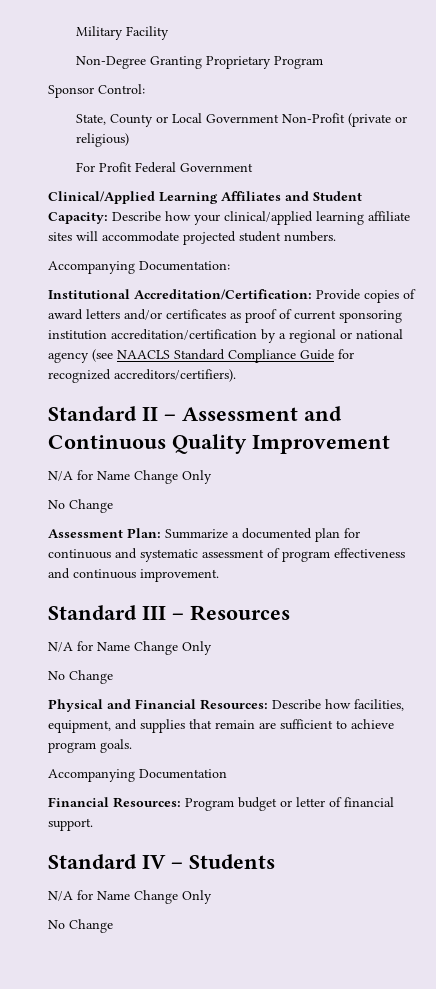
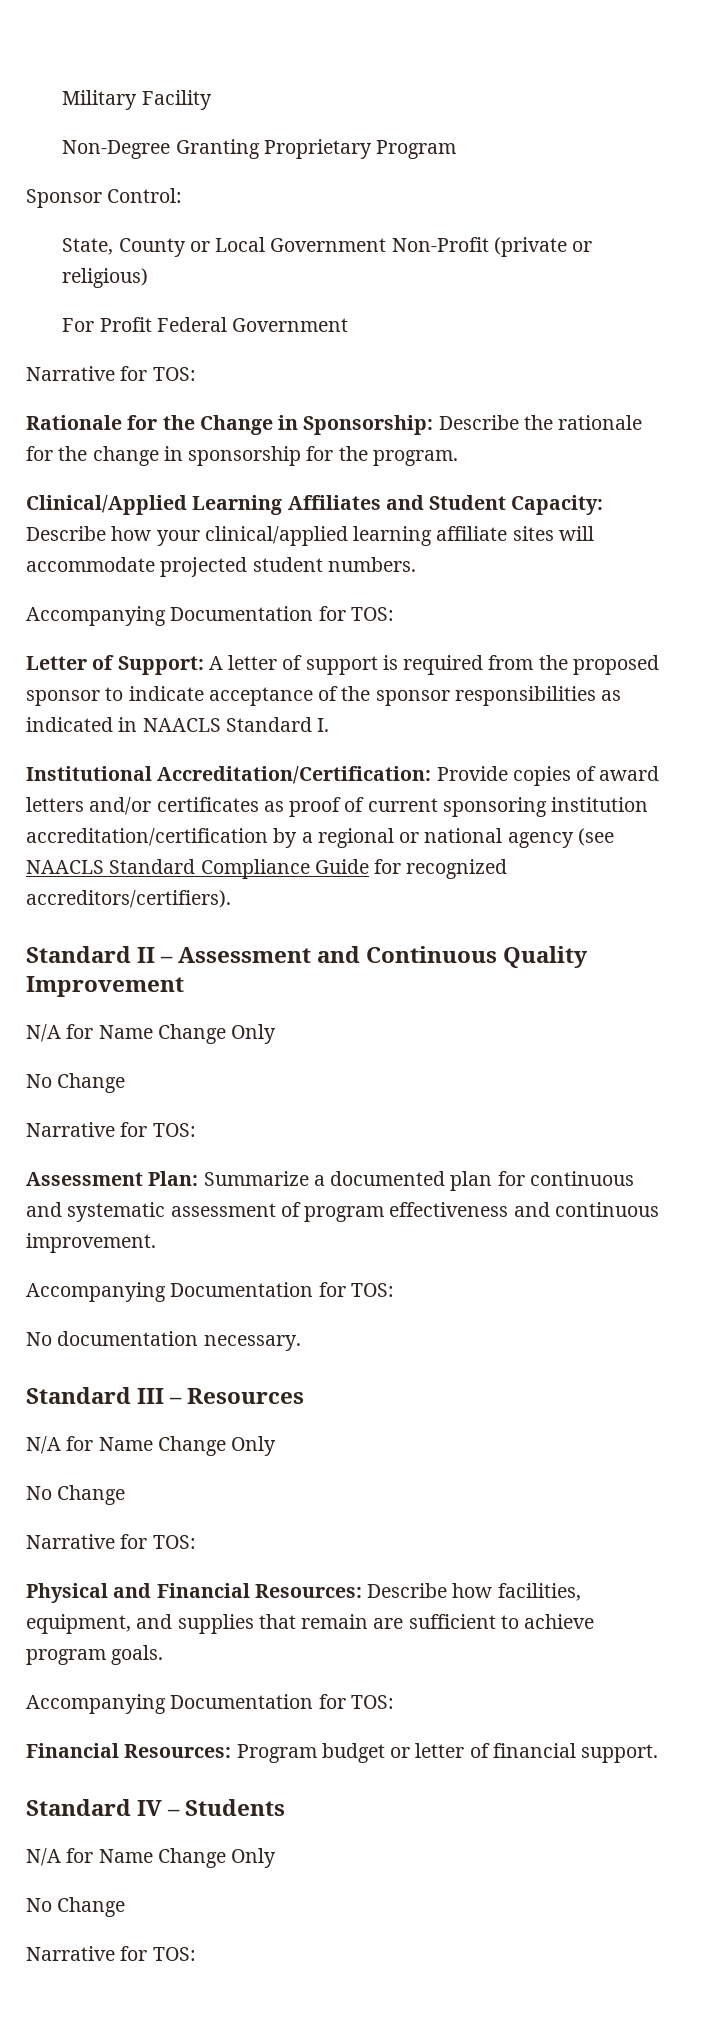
(253, 167) none -> [26,366,196,381] [26,415,643,435] [26,446,458,466] // Narrative for TOS: // Rationale for the Change in Sponsorship: Describe the rationale for the change in sponsorship for the program.
[139,261,230,271] Documentation: -> [170,606,394,621] [26,655,659,675] [26,686,622,706] [26,717,330,732] Documentation for TOS: // Letter of Support: A letter of support is required from the proposed sponsor to indicate acceptance of the sponsor responsibilities as indicated in NAACLS Standard I.
(113, 506) none -> [26,1122,196,1137] // Narrative for TOS:
(219, 575) none -> [26,1282,394,1302] [26,1331,301,1351] // Accompanying Documentation for TOS: // No documentation necessary.
(113, 677) none -> [26,1534,196,1549] // Narrative for TOS:
(227, 774) none -> [318,1694,394,1709] for TOS:
(113, 926) none -> [26,1946,196,1961] // Narrative for TOS:

